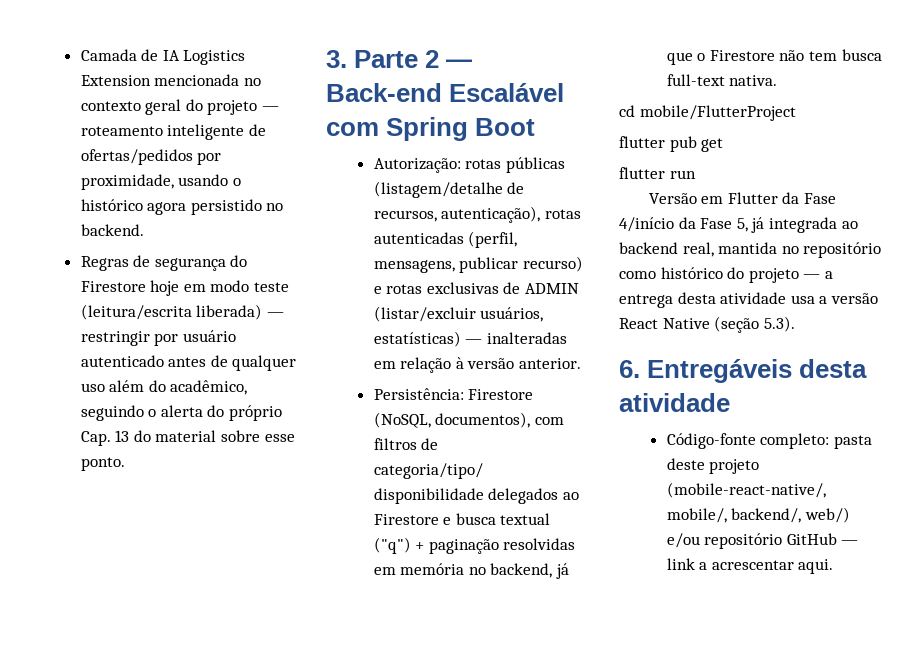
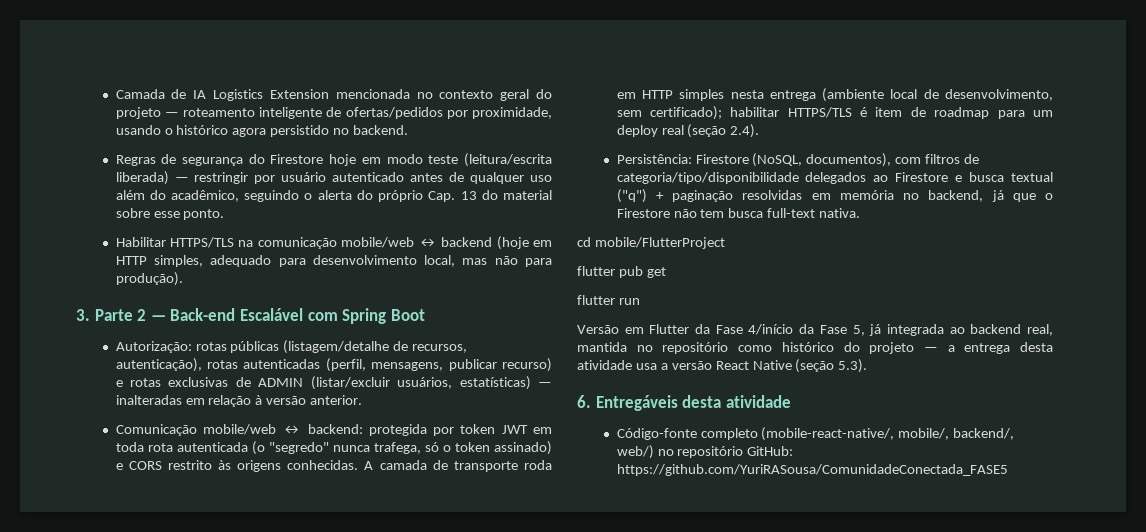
(125, 464) none -> [115,236,552,250] [115,255,552,267] [115,272,183,286] // Habilitar HTTPS/TLS na comunicação mobile/web ↔ backend (hoje em HTTP simples, adequado para desenvolvimento local, mas não para produção).
(582, 363) none -> [115,424,552,436] [115,441,553,455] [115,460,552,472] [616,88,1053,102] [616,106,1053,120] [616,124,760,138] // Comunicação mobile/web ↔ backend: protegida por token JWT em toda rota autenticada (o "segredo" nunca trafega, só o token assinado) e CORS restrito às origens conhecidas. A camada de transporte roda em HTTP simples nesta entrega (ambiente local de desenvolvimento, sem certificado); habilitar HTTPS/TLS é item de roadmap para um deploy real (seção 2.4).
[760,433,872,449] [666,458,760,474] [666,482,826,498] [666,507,850,523] [666,533,859,549] [666,558,834,574] completo: pasta deste projeto (mobile-react-native/, mobile/, backend/, web/) e/ou repositório GitHub — link a acrescentar aqui. -> [700,427,1015,441] [616,445,794,459] [616,464,1008,476] completo (mobile-react-native/, mobile/, backend/, web/) no repositório GitHub: https://github.com/YuriRASousa/ComunidadeConectada_FASE5

